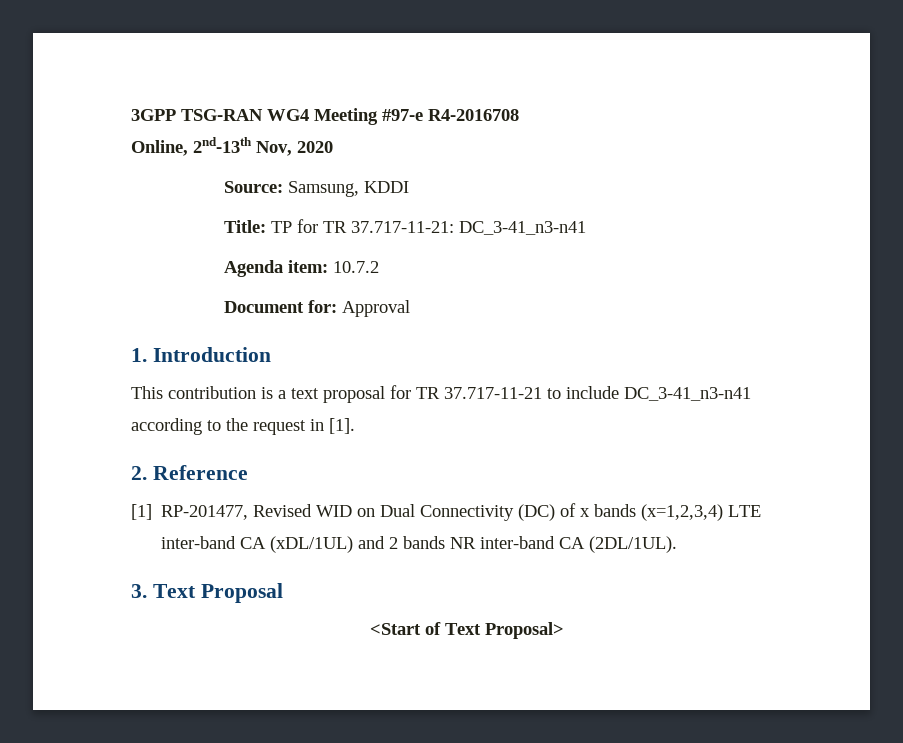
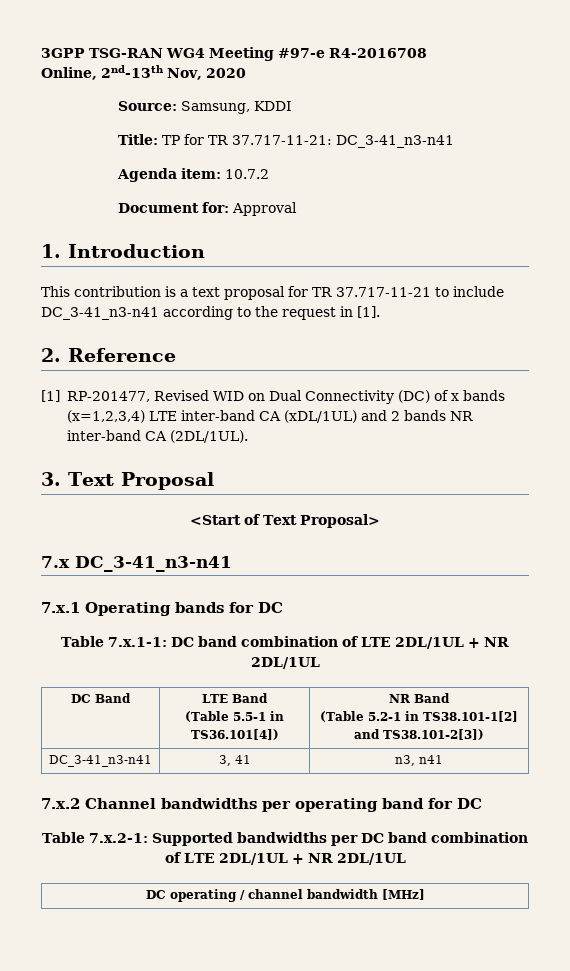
(564, 630) none -> [41,556,232,572] [41,602,283,616] [60,636,510,649] [250,657,320,669] [71,693,131,703] [202,693,268,703] [185,711,284,722] [190,729,279,740] [389,693,450,703] [320,711,518,722] [354,729,484,740] [49,755,152,767] [218,755,251,766] [395,755,443,766] [41,798,482,812] [42,832,528,846] [164,852,406,865] [145,889,425,902] // 7.x DC_3-41_n3-n41 // 7.x.1 Operating bands for DC // Table 7.x.1-1: DC band combination of LTE 2DL/1UL + NR 2DL/1UL // DC Band | LTE Band // (Table 5.5-1 in TS36.101[4]) | NR Band // (Table 5.2-1 in TS38.101-1[2] and TS38.101-2[3]) // DC_3-41_n3-n41 | 3, 41 | n3, n41 // 7.x.2 Channel bandwidths per operating band for DC // Table 7.x.2-1: Supported bandwidths per DC band combination of LTE 2DL/1UL + NR 2DL/1UL // DC operating / channel bandwidth [MHz]

